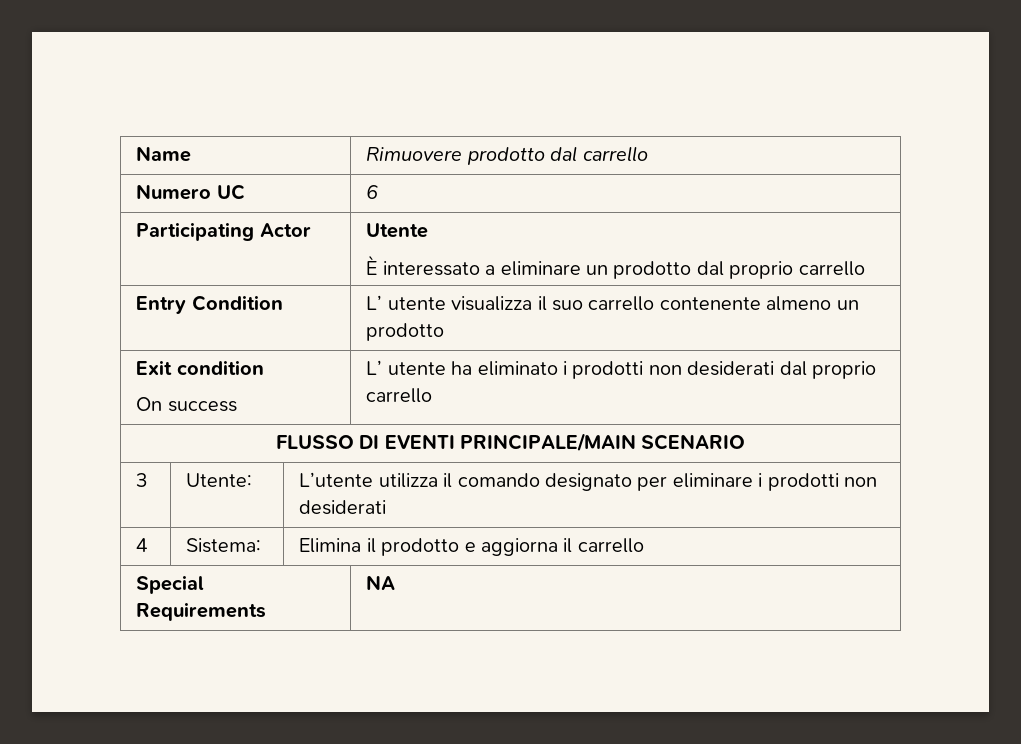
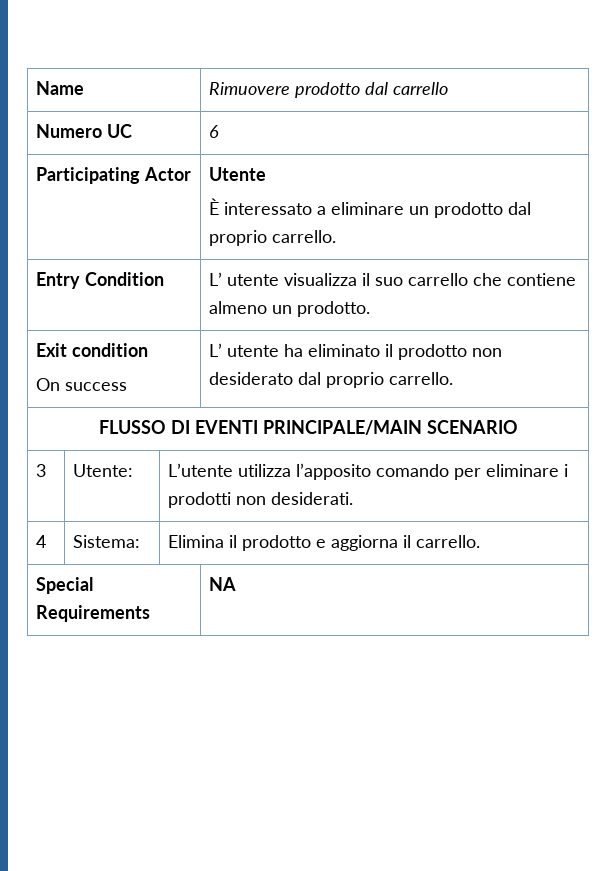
[798,261,865,276] carrello -> [272,230,337,243] carrello.
[659,297,761,310] contenente -> [473,273,577,286] che contiene
[366,323,445,341] prodotto -> [297,301,371,317] prodotto.
[562,361,876,379] [366,388,433,403] i prodotti non desiderati dal proprio carrello -> [385,344,503,360] [209,372,454,388] il prodotto non desiderato dal proprio carrello.
[443,473,632,491] il comando designato -> [296,463,450,480] l’apposito comando
[299,500,387,515] desiderati -> [271,492,354,505] desiderati.
[577,538,644,553] carrello -> [416,535,481,548] carrello.

